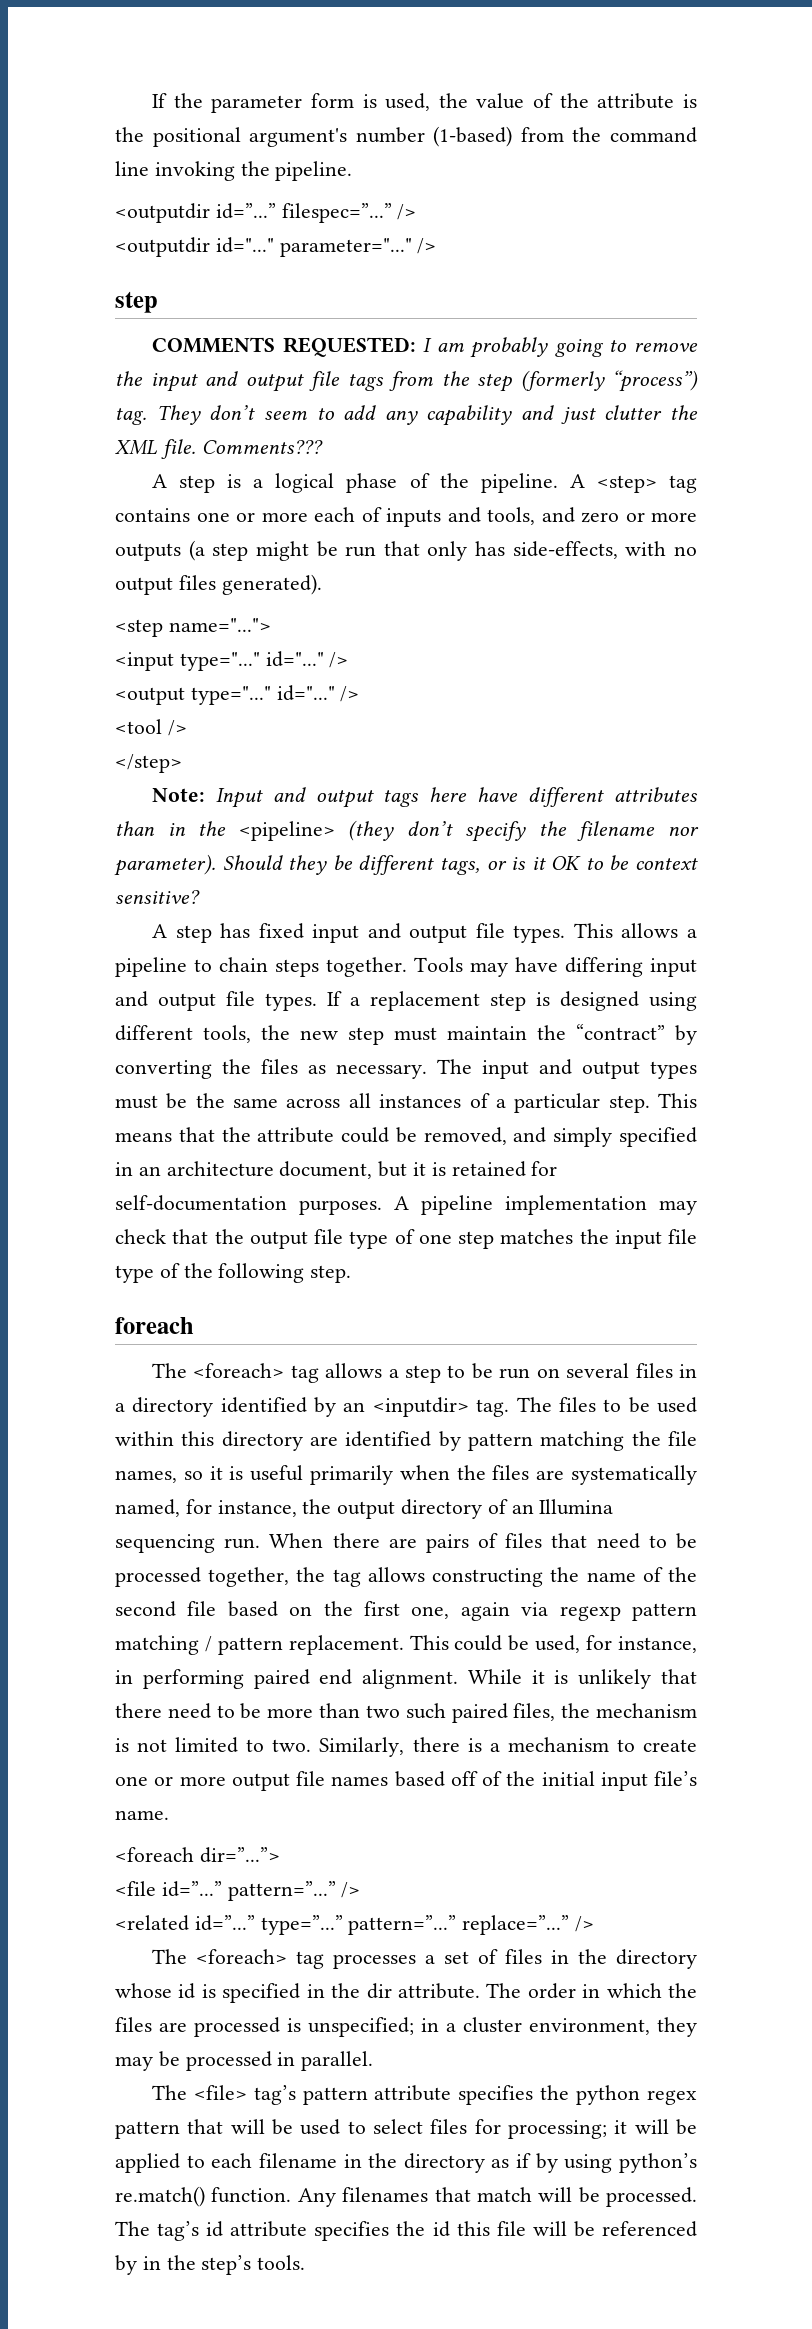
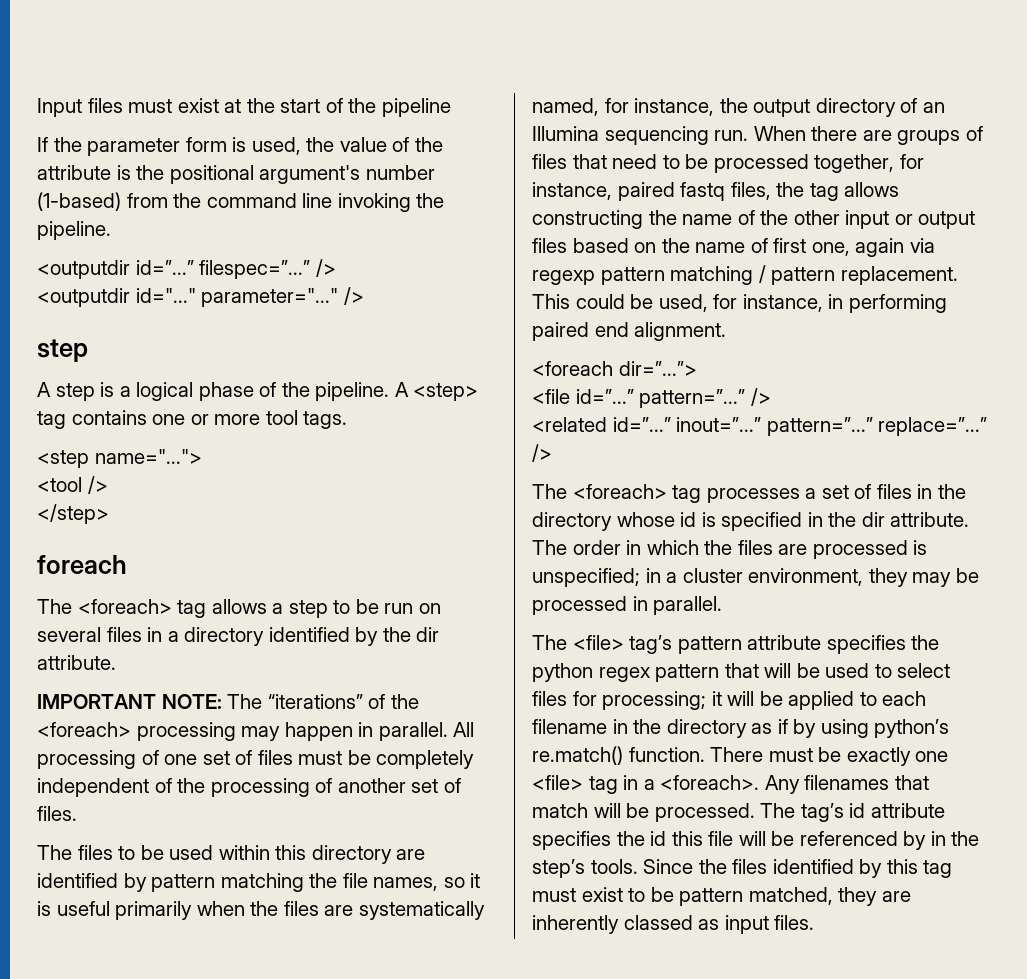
(151, 100) none -> [37,98,451,117] Input files must exist at the start of the pipeline //
[151,337,699,358] [115,370,698,392] [115,405,698,426] [115,439,323,459] // COMMENTS REQUESTED: I am probably going to remove the input and output file tags from the step (formerly “process”) tag. They don’t seem to add any capability and just clutter the XML file. Comments??? -> (88, 350) none
[314,507,697,527] [115,540,697,561] [115,574,322,595] [115,618,271,637] [115,651,349,671] [115,685,360,705] [115,719,187,736] [115,754,182,773] [151,787,698,808] [115,820,699,842] [114,854,698,876] [115,890,200,904] [151,923,697,943] [115,957,697,977] [115,991,697,1011] [115,1024,697,1045] [115,1059,697,1079] [115,1093,698,1113] [115,1127,697,1147] [115,1161,558,1179] [115,1195,697,1215] [115,1229,697,1249] [115,1263,352,1283] each of inputs and tools, and zero or more outputs (a step might be run that only has side-effects, with no output files generated). // <step name="..."> // <input type="..." id="..." /> // <output type="..." id="..." /> // <tool /> // </step> // Note: Input and output tags here have different attributes than in the <pipeline> (they don’t specify the filename nor parameter). Should they be different tags, or is it OK to be context sensitive? // A step has fixed input and output file types. This allows a pipeline to chain steps together. Tools may have differing input and output file types. If a replacement step is designed using different tools, the new step must maintain the “contract” by converting the files as necessary. The input and output types must be the same across all instances of a particular step. This means that the attribute could be removed, and simply specified in an architecture document, but it is retained for self-documentation purposes. A pipeline implementation may check that the output file type of one step matches the input file type of the following step. -> [265,410,348,429] [37,449,202,468] [37,476,108,494] [37,504,109,524] tool tags. // <step name="..."> // <tool /> // </step>
[343,1397,510,1417] an <inputdir> tag. -> [382,627,440,642] [37,655,116,670] [37,694,419,709] [37,722,475,741] [37,750,475,769] [37,778,461,797] [37,806,77,821] the dir attribute. // IMPORTANT NOTE: The “iterations” of the <foreach> processing may happen in parallel. All processing of one set of files must be completely independent of the processing of another set of files. //
[425,1534,469,1553] pairs -> [897,130,961,145] groups
(290, 1577) none -> [899,154,924,169] [532,182,771,201] for instance, paired fastq files,
[115,1601,217,1617] second file -> [793,210,976,229] [532,238,567,253] other input or output files
(353, 1608) none -> [695,238,768,253] name of
[467,1669,697,1689] [115,1703,697,1723] [115,1737,697,1757] [115,1771,697,1791] [115,1810,169,1820] While it is unlikely that there need to be more than two such paired files, the mechanism is not limited to two. Similarly, there is a mechanism to create one or more output file names based off of the initial input file’s name. -> (727, 331) none
[260,1915,343,1935] type=”...” -> [676,417,762,432] inout=”...”
(292, 2195) none -> [710,747,949,766] [532,775,760,794] There must be exactly one <file> tag in a <foreach>.
(306, 2262) none -> [643,859,953,878] [532,887,911,906] [532,915,815,934] Since the files identified by this tag must exist to be pattern matched, they are inherently classed as input files.

